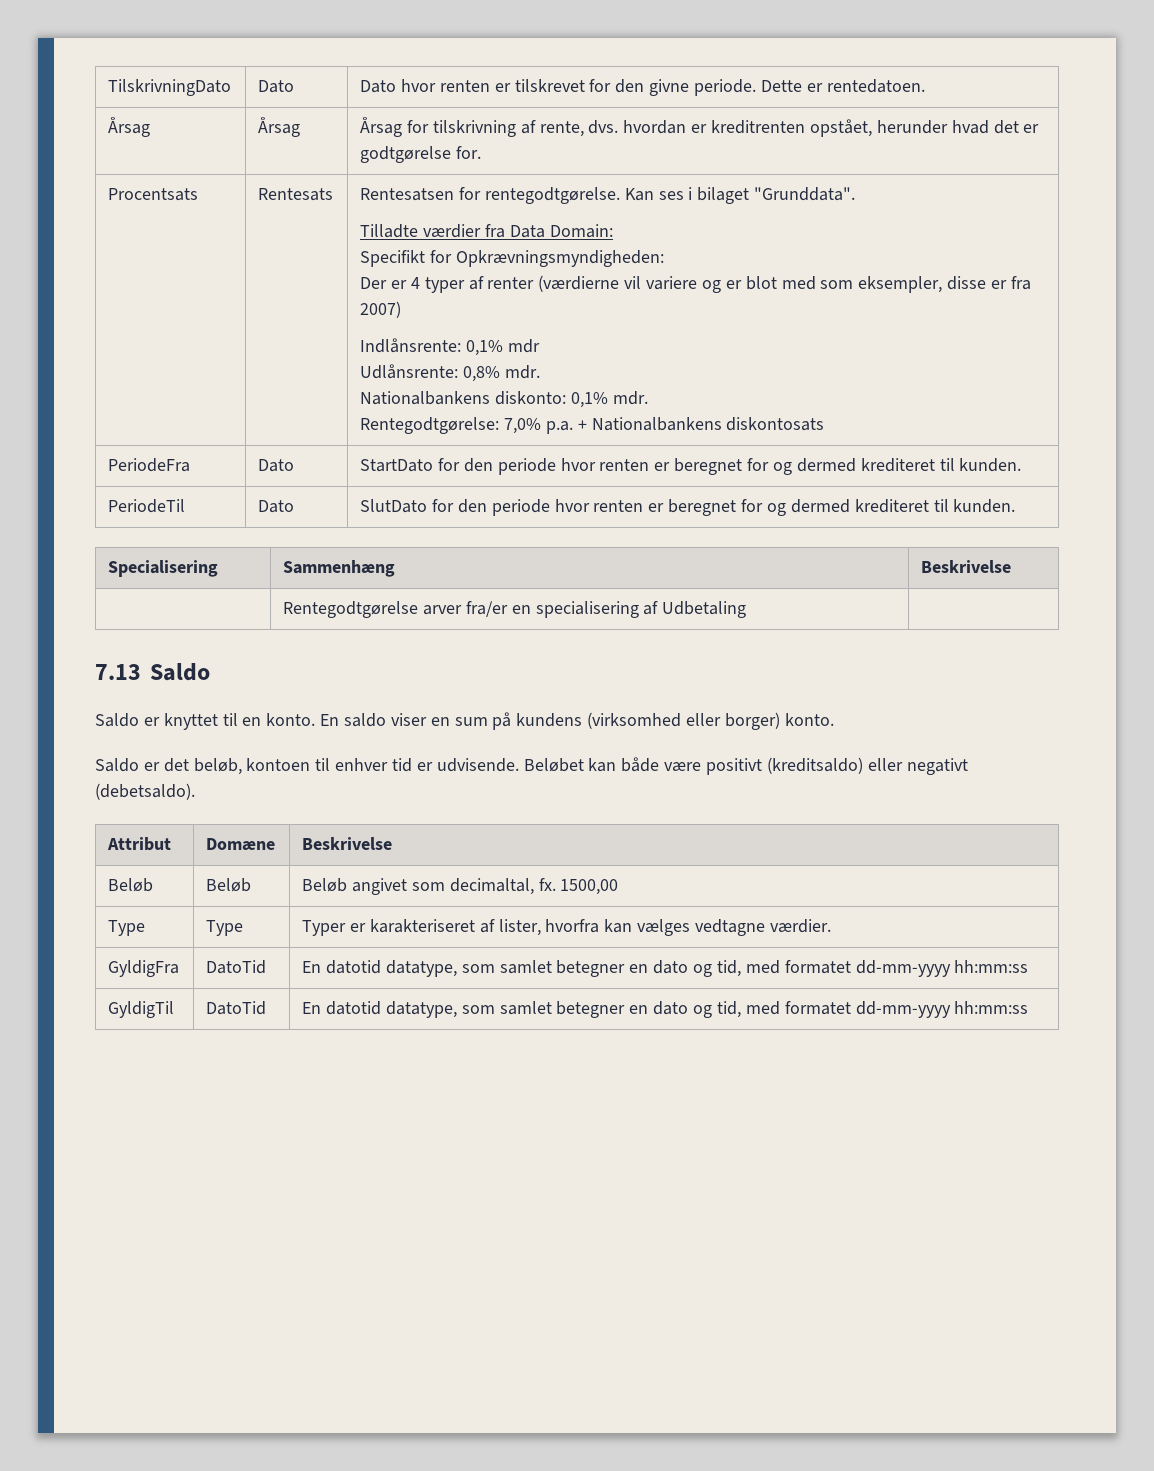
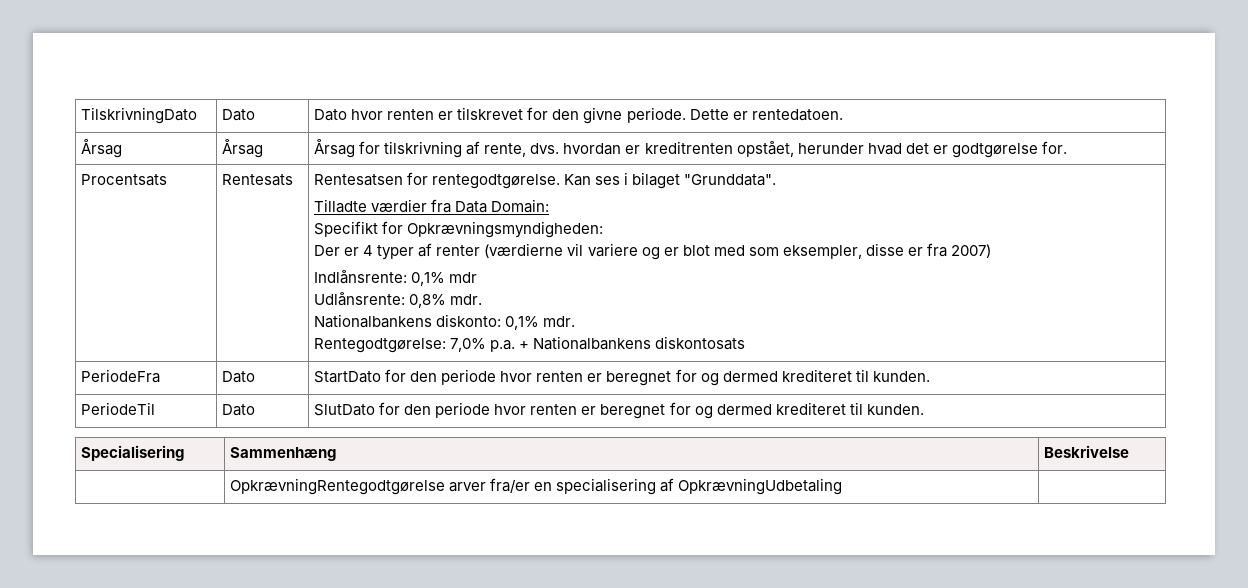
[283,601,419,618] Rentegodtgørelse -> [230,478,446,495] OpkrævningRentegodtgørelse
[662,601,747,618] [95,663,210,681] [95,712,834,730] [95,757,968,775] [95,783,195,800] [107,837,172,851] [206,838,276,850] [302,837,393,850] [108,878,154,892] [206,878,252,892] [302,878,619,895] [108,920,146,936] [206,920,244,936] [302,919,831,936] [108,960,180,977] [206,960,267,974] [302,960,1029,977] [108,1001,175,1018] [206,1001,267,1015] [302,1001,1029,1018] Udbetaling | // 7.13 Saldo // Saldo er knyttet til en konto. En saldo viser en sum på kundens (virksomhed eller borger) konto. // Saldo er det beløb, kontoen til enhver tid er udvisende. Beløbet kan både være positivt (kreditsaldo) eller negativt (debetsaldo). // Attribut | Domæne | Beskrivelse // Beløb | Beløb | Beløb angivet som decimaltal, fx. 1500,00 // Type | Type | Typer er karakteriseret af lister, hvorfra kan vælges vedtagne værdier. // GyldigFra | DatoTid | En datotid datatype, som samlet betegner en dato og tid, med formatet dd-mm-yyyy hh:mm:ss // GyldigTil | DatoTid | En datotid datatype, som samlet betegner en dato og tid, med formatet dd-mm-yyyy hh:mm:ss -> [678,478,843,495] OpkrævningUdbetaling |

